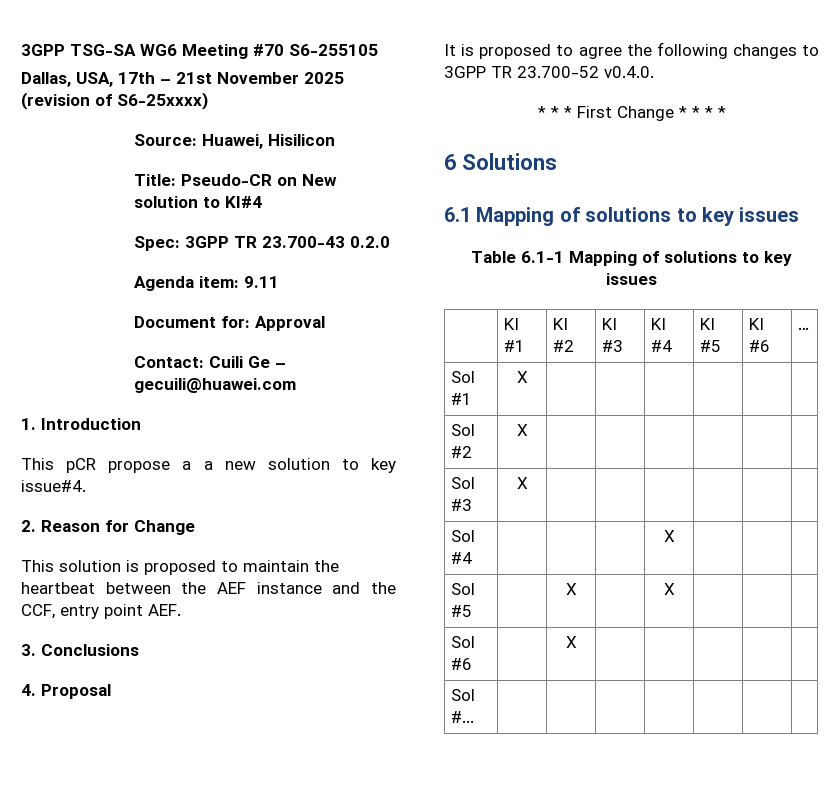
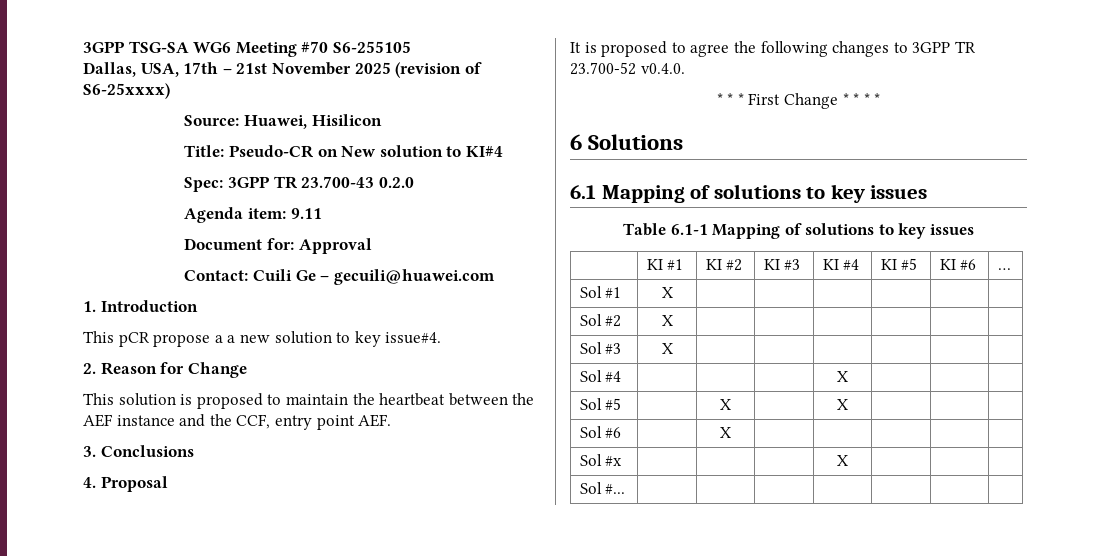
(577, 642) none -> [579,454,623,466] [837,455,848,466] // Sol #x | | | | X | | |

